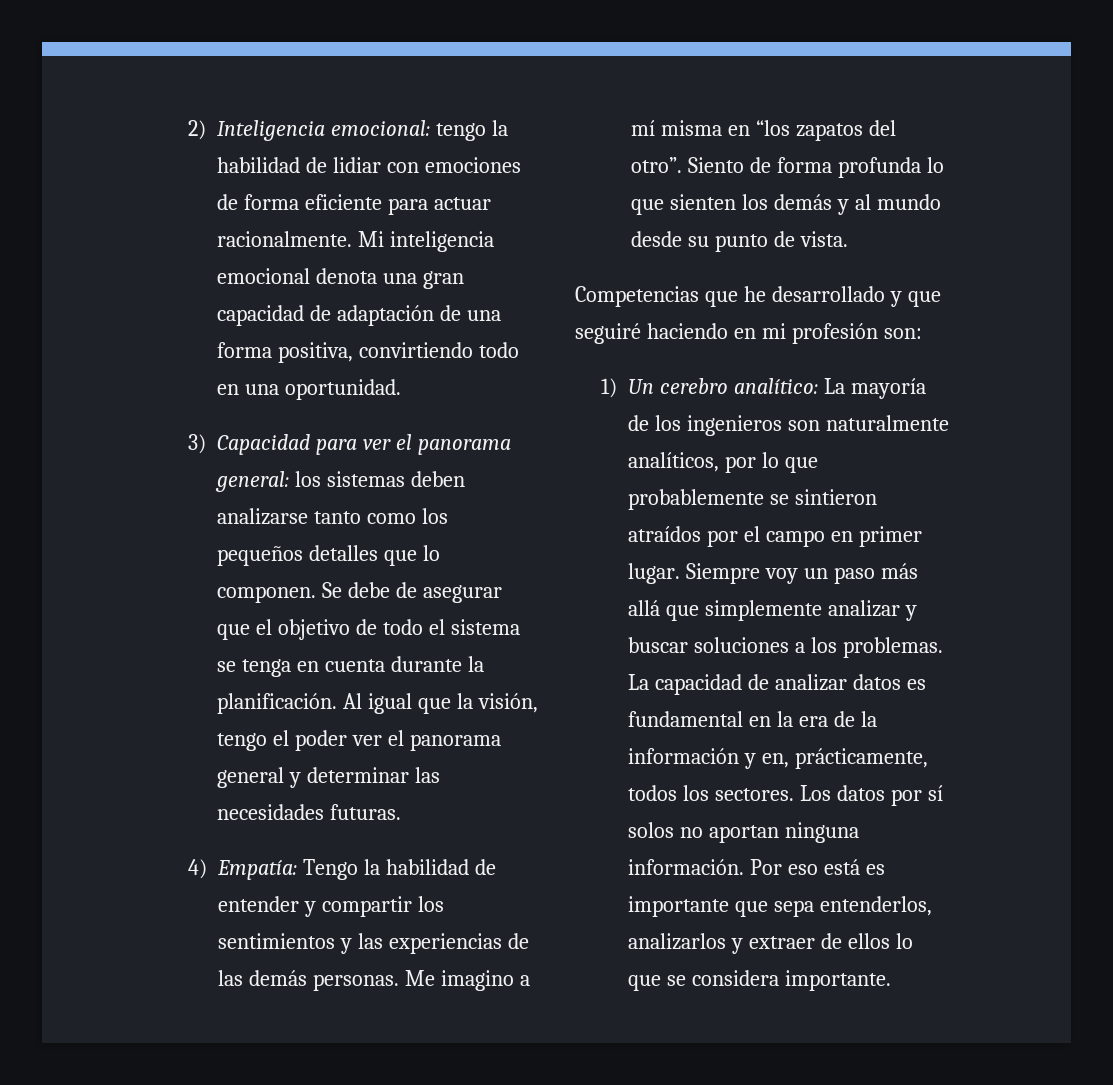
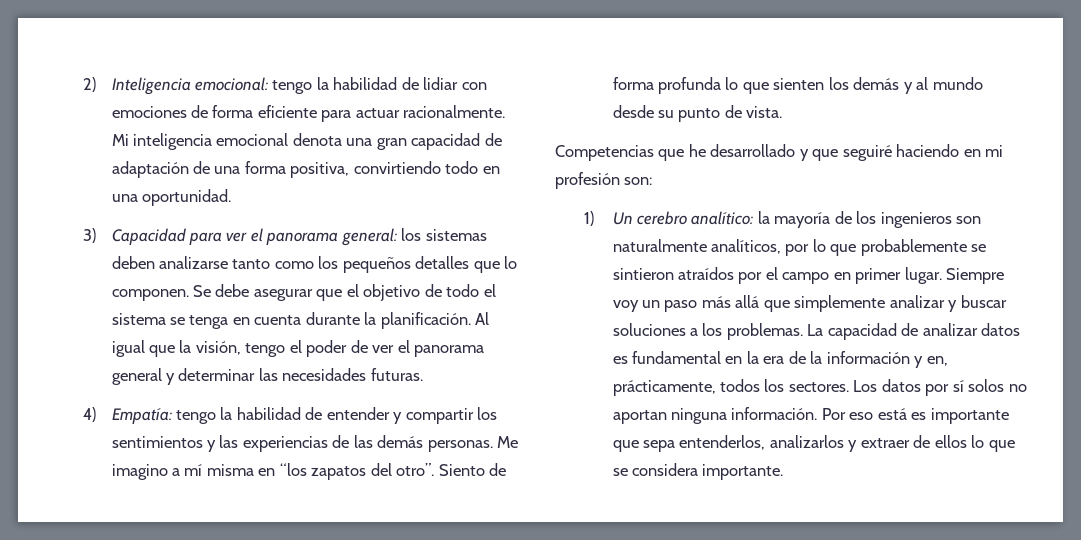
[395,582,417,598] de -> (250, 290) none
(347, 740) none -> [350,340,368,353] de
[303,859,359,880] Tengo -> [176,410,217,424] tengo
[823,378,845,394] La -> [757,211,770,224] la

